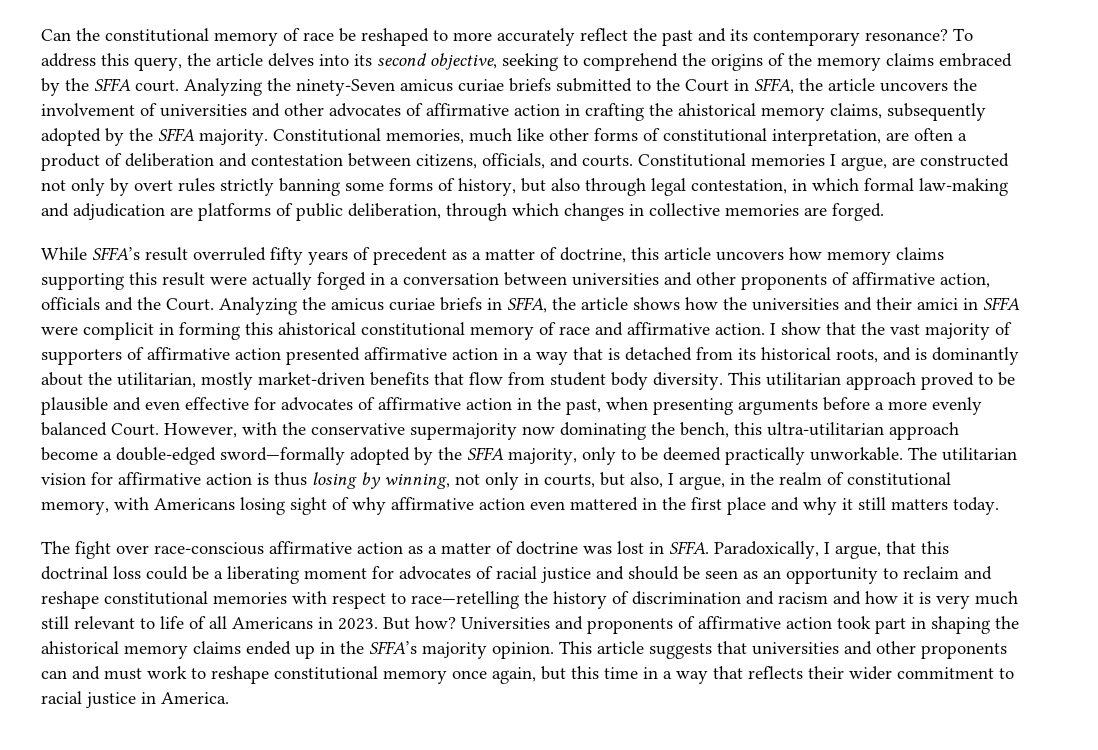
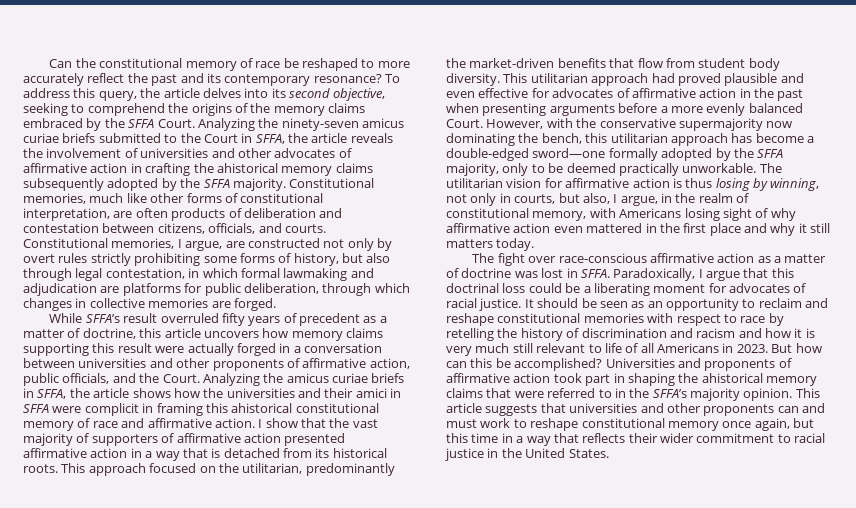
[135,78,395,96] court. Analyzing the ninety-Seven -> [157,118,359,131] Court. Analyzing the ninety-seven
[880,82,948,92] uncovers -> [350,133,393,143] reveals
[830,103,882,119] claims, -> [335,163,373,173] claims
[958,133,967,141] [41,153,100,171] a product -> [171,208,226,221] products
[751,154,825,166] memories -> [111,238,175,249] memories,
[279,178,340,196] banning -> [134,253,201,266] prohibiting
[919,178,1008,196] law-making -> [283,268,348,281] lawmaking
[276,203,293,216] of -> [184,283,203,293] for
[41,297,100,310] officials -> [23,373,110,386] public officials,
[179,322,240,340] forming -> [156,403,203,416] framing
[836,347,1019,365] [41,372,253,390] roots, and is dominantly about the utilitarian, mostly -> [23,463,395,476] [446,58,466,68] roots. This approach focused on the utilitarian, predominantly the
[921,372,1015,390] proved to be -> [651,73,721,86] had proved
[566,399,601,415] past, -> [777,89,804,101] past
[767,422,959,440] ultra-utilitarian approach -> [610,133,753,146] utilitarian approach has
[220,447,345,465] sword—formally -> [532,148,658,161] sword—one formally
[835,545,881,559] argue, -> [706,271,740,281] argue
[541,566,624,583] justice and -> [479,298,534,311] justice. It
[411,591,519,609] race—retelling -> [740,313,784,326] [446,328,494,341] race by retelling
[415,616,456,629] how? -> [795,343,822,353] [446,358,603,371] how can this be accomplished?
[246,641,315,659] ended up -> [486,388,612,398] that were referred to
[161,692,229,704] America. -> [501,448,609,458] the United States.

